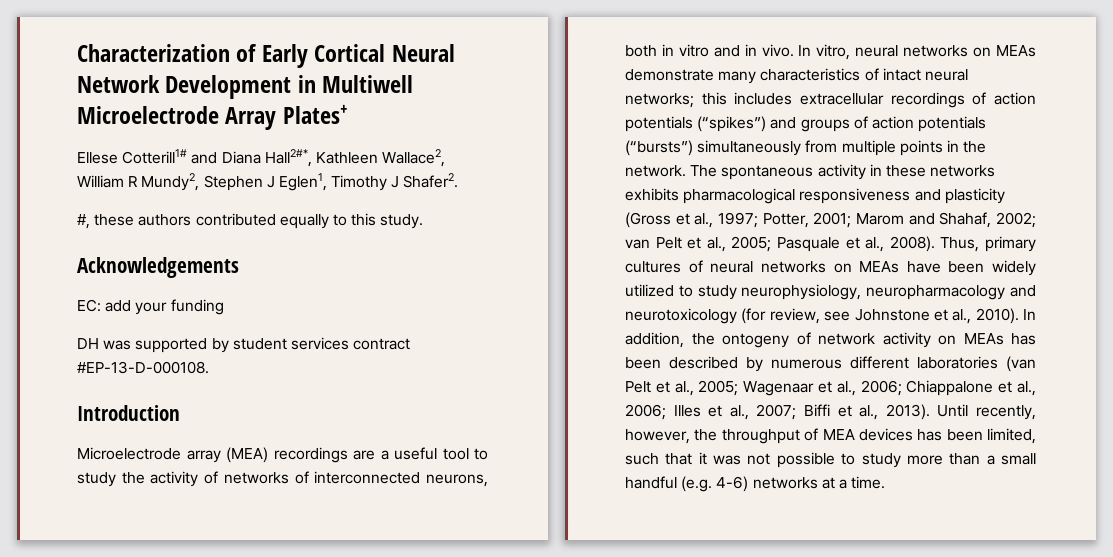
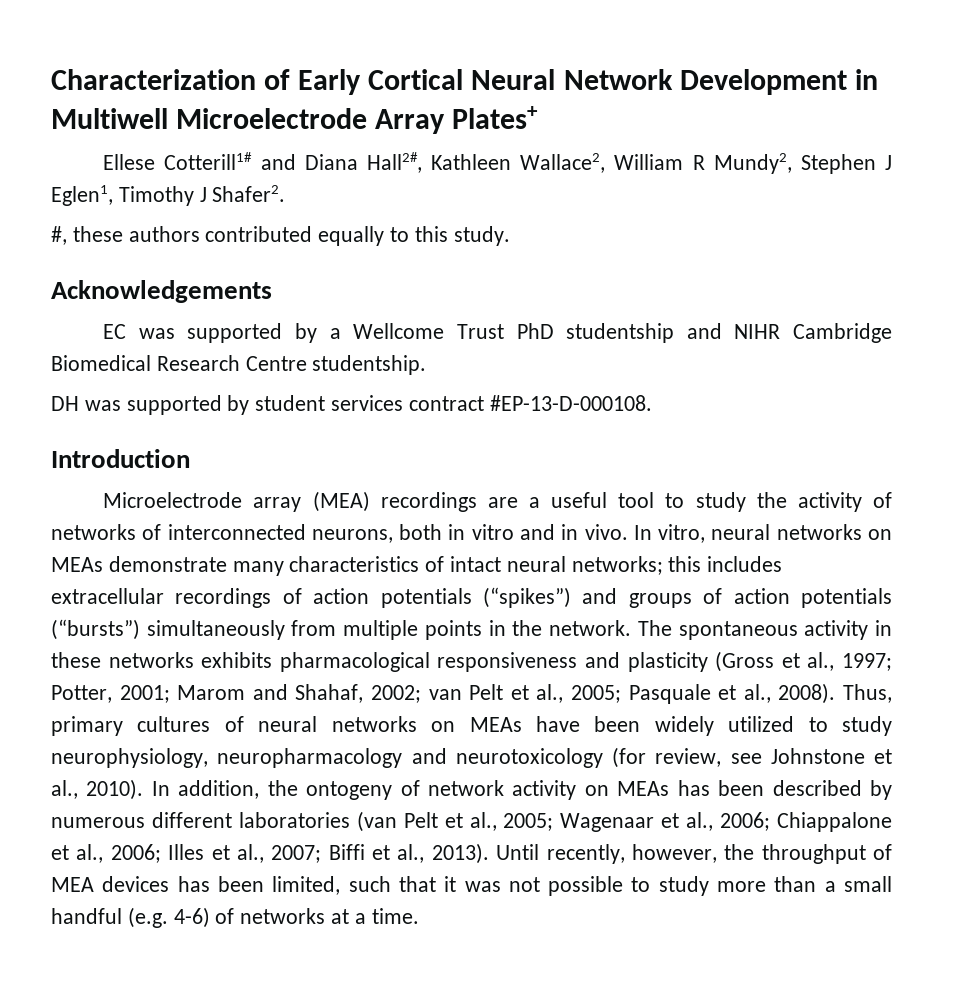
[264,149,312,167] Hall2#*, -> [366,152,422,173] Hall2#,
[77,299,224,315] EC: add your funding -> [103,323,892,343] [51,355,427,375] EC was supported by a Wellcome Trust PhD studentship and NIHR Cambridge Biomedical Research Centre studentship.
(749, 484) none -> [215,908,235,924] of

